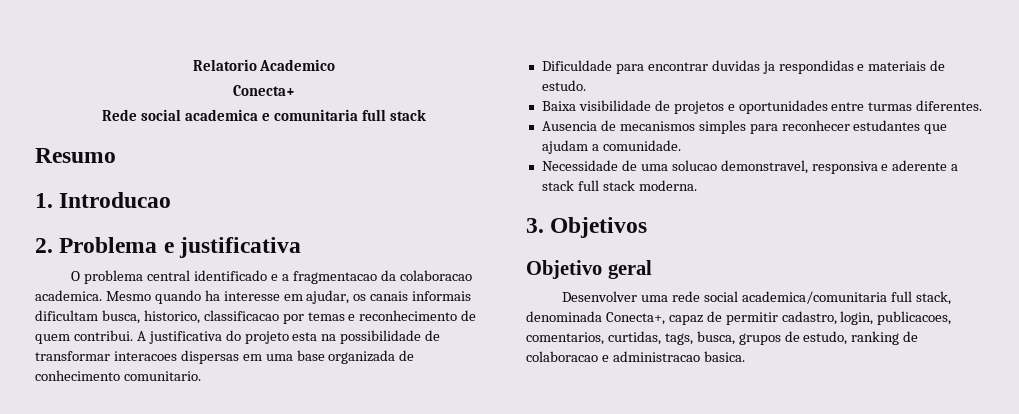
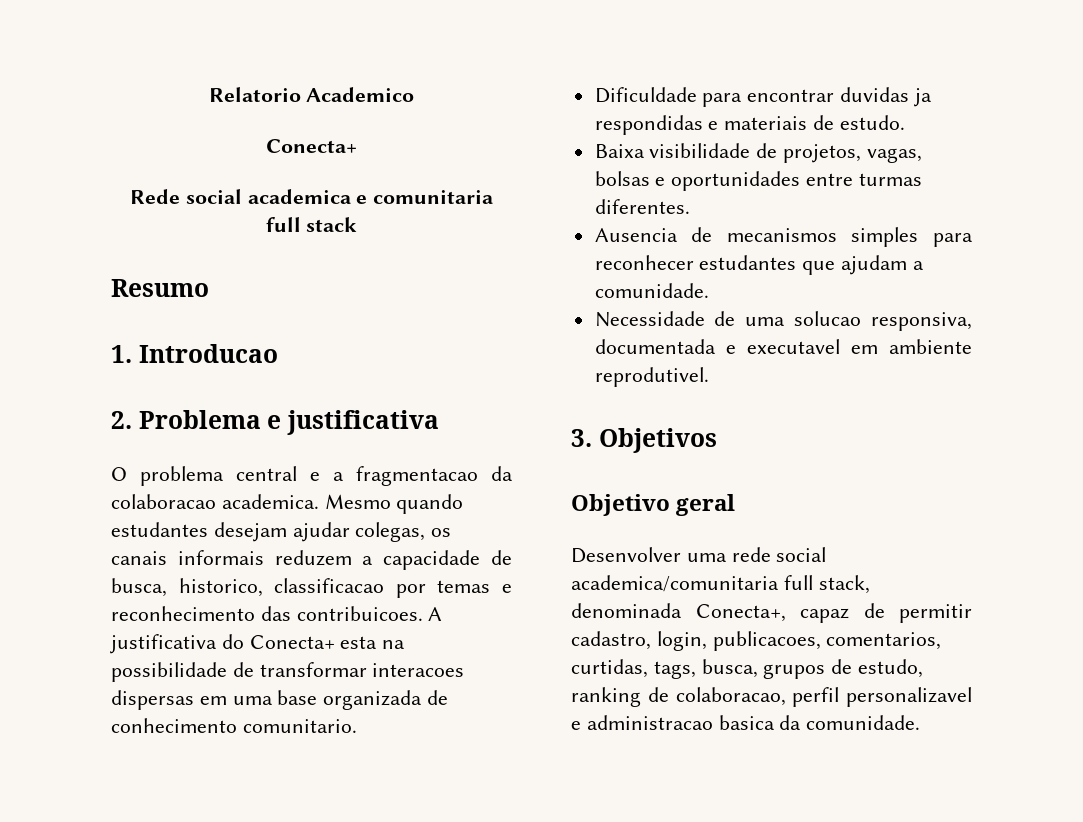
[193,270,267,281] identificado -> (297, 473) none
[204,290,472,304] [35,310,98,321] ha interesse em ajudar, os canais informais dificultam -> [111,522,452,542] [111,550,512,570] estudantes desejam ajudar colegas, os canais informais reduzem a capacidade de
[461,310,477,321] [35,330,133,344] de quem contribui. -> [260,606,423,621] das contribuicoes.
[244,331,289,344] projeto -> [249,635,335,649] Conecta+
[673,101,724,114] projetos -> [783,144,922,163] [594,171,650,186] projetos, vagas, bolsas
[720,160,959,174] [541,180,697,191] demonstravel, responsiva e aderente a stack full stack moderna. -> [871,312,972,331] [594,339,972,354] [594,367,709,387] responsiva, documentada e executavel em ambiente reprodutivel.
[526,351,745,362] colaboracao e administracao basica. -> [675,687,972,707] [571,715,921,730] colaboracao, perfil personalizavel e administracao basica da comunidade.

